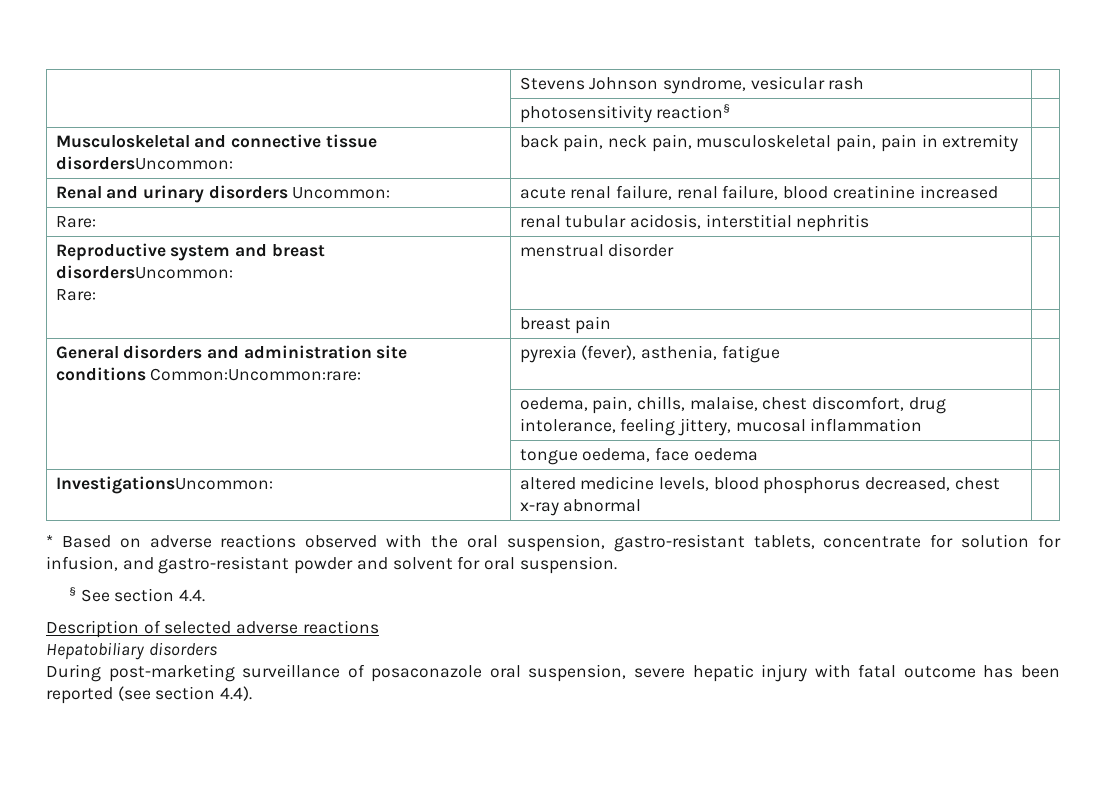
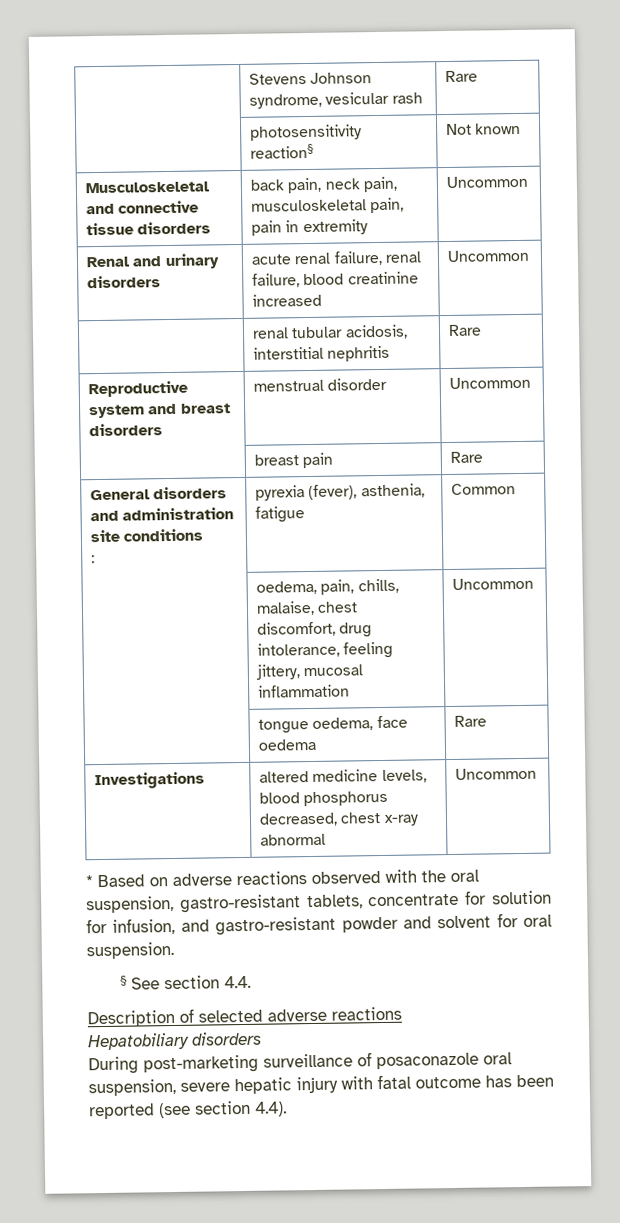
(865, 83) none -> [445,70,479,83] Rare
(731, 111) none -> [446,122,522,136] Not known
[55,156,233,170] disordersUncommon: -> [137,221,212,235] disorders
(1019, 143) none -> [446,175,529,188] Uncommon
[292,187,391,199] Uncommon: -> (162, 282) none
[55,216,96,228] // Rare: -> [447,249,531,262] Uncommon //
(870, 223) none -> [448,324,483,336] Rare
[55,265,233,279] [55,289,96,301] disordersUncommon: // Rare: -> [89,423,164,437] disorders
(675, 250) none -> [449,376,532,389] Uncommon
(612, 325) none -> [450,451,484,463] Rare
[150,368,362,381] Common:Uncommon:rare: -> [91,555,96,564] // :
(780, 354) none -> [451,483,517,495] Common
(923, 425) none -> [452,577,535,590] Uncommon
[55,476,273,494] // InvestigationsUncommon: -> [454,715,488,727] [94,771,206,790] Rare // Investigations
(642, 505) none -> [455,767,538,780] Uncommon

